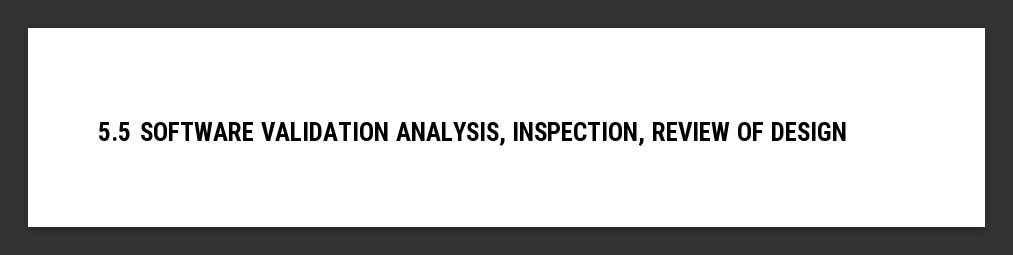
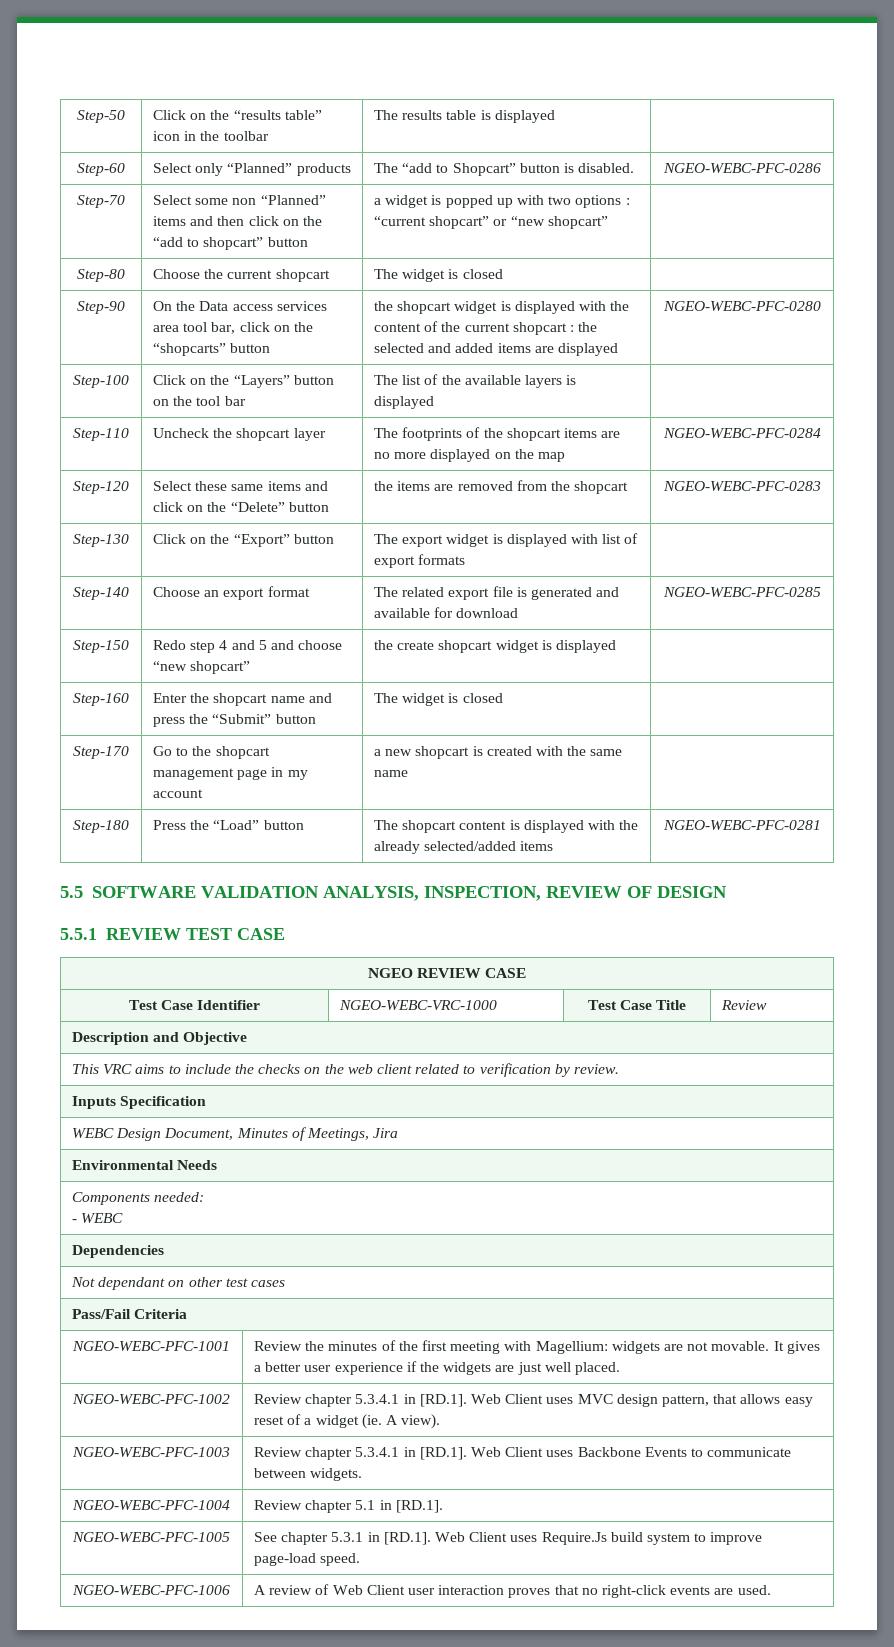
(98, 131) none -> [77,110,125,123] [153,110,322,120] [153,131,269,141] [374,110,555,123] [77,163,125,176] [153,163,351,176] [374,163,635,176] [662,163,821,173] [77,195,125,208] [153,195,326,205] [153,216,323,226] [153,237,308,250] [374,195,630,208] [374,216,608,229] [77,269,125,282] [153,269,330,282] [374,269,503,282] [77,301,125,314] [153,301,327,311] [153,322,314,334] [153,343,271,356] [374,301,630,314] [374,321,598,335] [374,343,619,356] [662,301,821,311] [73,375,129,388] [153,375,334,388] [153,396,246,406] [374,374,577,388] [374,396,435,409] [73,428,129,441] [153,428,326,441] [374,427,621,441] [374,449,566,462] [662,428,821,438] [73,481,129,494] [153,481,328,491] [153,502,329,512] [374,480,629,494] [662,481,821,491] [73,534,129,547] [153,534,334,547] [374,533,639,547] [374,554,466,568] [73,587,129,600] [153,586,310,600] [374,586,620,600] [374,607,519,618] [662,587,821,597] [73,640,129,653] [153,640,343,653] [153,661,251,674] [374,640,617,653] [73,693,129,706] [153,693,332,706] [153,714,316,727] [374,693,503,706] [73,746,129,759] [153,746,270,759] [153,767,308,780] [153,789,204,798] [374,746,623,759] [374,770,409,777] [73,820,129,833] [153,820,304,830] [374,820,639,833] [374,841,554,854] [662,820,821,830] Step-50 | Click on the “results table” icon in the toolbar | The results table is displayed | // Step-60 | Select only “Planned” products | The “add to Shopcart” button is disabled. | NGEO-WEBC-PFC-0286 // Step-70 | Select some non “Planned” items and then click on the “add to shopcart” button | a widget is popped up with two options : “current shopcart” or “new shopcart” | // Step-80 | Choose the current shopcart | The widget is closed | // Step-90 | On the Data access services area tool bar, click on the “shopcarts” button | the shopcart widget is displayed with the content of the current shopcart : the selected and added items are displayed | NGEO-WEBC-PFC-0280 // Step-100 | Click on the “Layers” button on the tool bar | The list of the available layers is displayed | // Step-110 | Uncheck the shopcart layer | The footprints of the shopcart items are no more displayed on the map | NGEO-WEBC-PFC-0284 // Step-120 | Select these same items and click on the “Delete” button | the items are removed from the shopcart | NGEO-WEBC-PFC-0283 // Step-130 | Click on the “Export” button | The export widget is displayed with list of export formats | // Step-140 | Choose an export format | The related export file is generated and available for download | NGEO-WEBC-PFC-0285 // Step-150 | Redo step 4 and 5 and choose “new shopcart” | the create shopcart widget is displayed | // Step-160 | Enter the shopcart name and press the “Submit” button | The widget is closed | // Step-170 | Go to the shopcart management page in my account | a new shopcart is created with the same name | // Step-180 | Press the “Load” button | The shopcart content is displayed with the already selected/added items | NGEO-WEBC-PFC-0281 //
(847, 131) none -> [60,928,285,940] [367,968,527,978] [128,1000,261,1010] [339,1000,498,1010] [587,1000,687,1010] [721,1000,768,1010] [72,1032,248,1045] [72,1063,619,1077] [72,1096,207,1109] [72,1127,399,1141] [72,1160,218,1170] [72,1192,205,1205] [72,1213,124,1223] [72,1245,165,1258] [71,1277,286,1290] [72,1309,188,1319] [72,1341,230,1351] [254,1340,820,1354] [254,1361,620,1375] [72,1394,230,1404] [254,1394,813,1407] [254,1414,441,1429] [72,1447,230,1457] [254,1447,792,1460] [254,1468,363,1481] [72,1500,230,1510] [254,1500,443,1513] [72,1532,230,1542] [254,1532,763,1545] [254,1553,361,1566] [72,1585,230,1595] [254,1584,771,1598] // 5.5.1 REVIEW TEST CASE // NGEO REVIEW CASE // Test Case Identifier | NGEO-WEBC-VRC-1000 | Test Case Title | Review // Description and Objective // This VRC aims to include the checks on the web client related to verification by review. // Inputs Specification // WEBC Design Document, Minutes of Meetings, Jira // Environmental Needs // Components needed: // - WEBC // Dependencies // Not dependant on other test cases // Pass/Fail Criteria // NGEO-WEBC-PFC-1001 | Review the minutes of the first meeting with Magellium: widgets are not movable. It gives a better user experience if the widgets are just well placed. // NGEO-WEBC-PFC-1002 | Review chapter 5.3.4.1 in [RD.1]. Web Client uses MVC design pattern, that allows easy reset of a widget (ie. A view). // NGEO-WEBC-PFC-1003 | Review chapter 5.3.4.1 in [RD.1]. Web Client uses Backbone Events to communicate between widgets. // NGEO-WEBC-PFC-1004 | Review chapter 5.1 in [RD.1]. // NGEO-WEBC-PFC-1005 | See chapter 5.3.1 in [RD.1]. Web Client uses Require.Js build system to improve page-load speed. // NGEO-WEBC-PFC-1006 | A review of Web Client user interaction proves that no right-click events are used.

